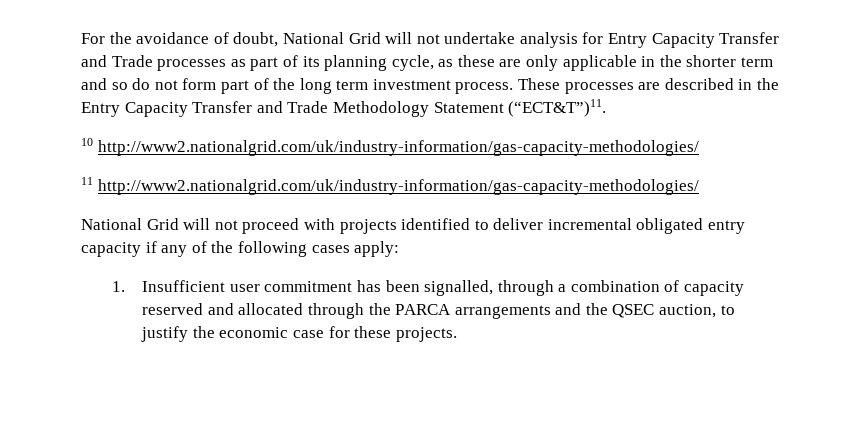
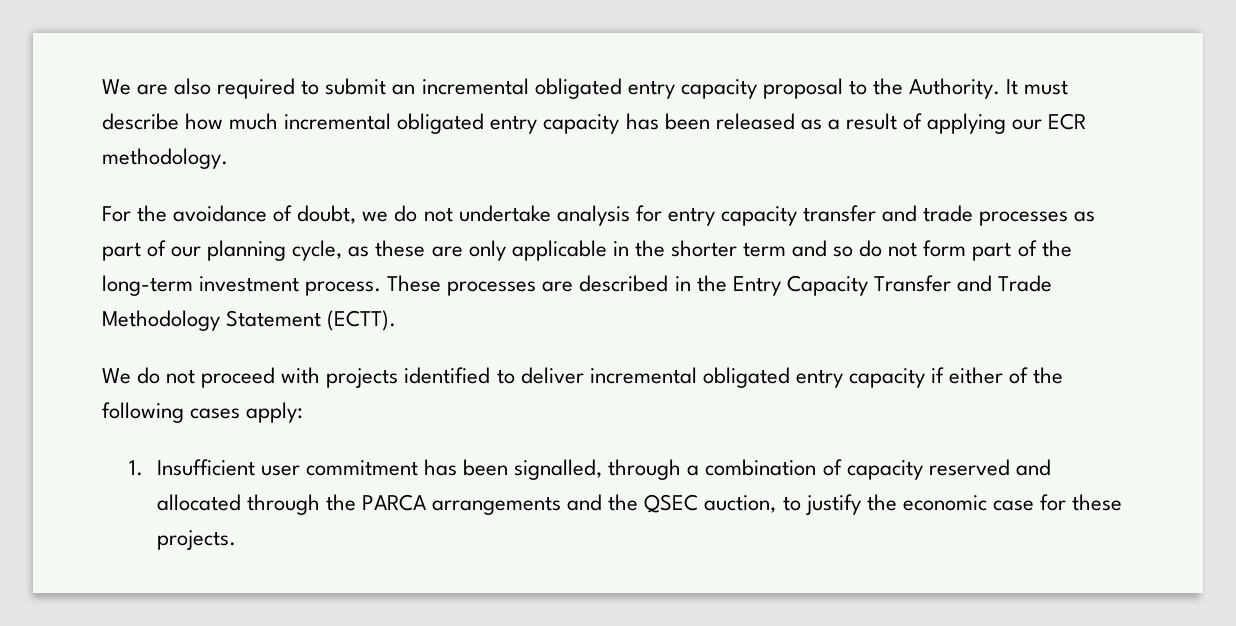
(81, 38) none -> [102,78,1069,99] [102,113,1087,134] [102,148,228,169] We are also required to submit an incremental obligated entry capacity proposal to the Authority. It must describe how much incremental obligated entry capacity has been released as a result of applying our ECR methodology. //
[282,32,413,44] National Grid will -> [362,205,418,222] we do
[608,32,780,48] [81,55,153,67] Entry Capacity Transfer and Trade -> [667,205,974,226] entry capacity transfer and trade
[302,56,320,67] its -> [171,246,202,257] our
[299,78,369,94] long term -> [102,275,193,296] long-term
[508,99,607,117] [81,138,699,156] [81,177,699,195] [81,218,211,230] (“ECT&T”)11. // 10 http://www2.nationalgrid.com/uk/industry-information/gas-capacity-methodologies/ // 11 http://www2.nationalgrid.com/uk/industry-information/gas-capacity-methodologies/ // National Grid will -> [327,310,397,331] [102,367,161,384] (ECTT). // We do
[161,245,188,257] any -> [949,367,1004,384] either

